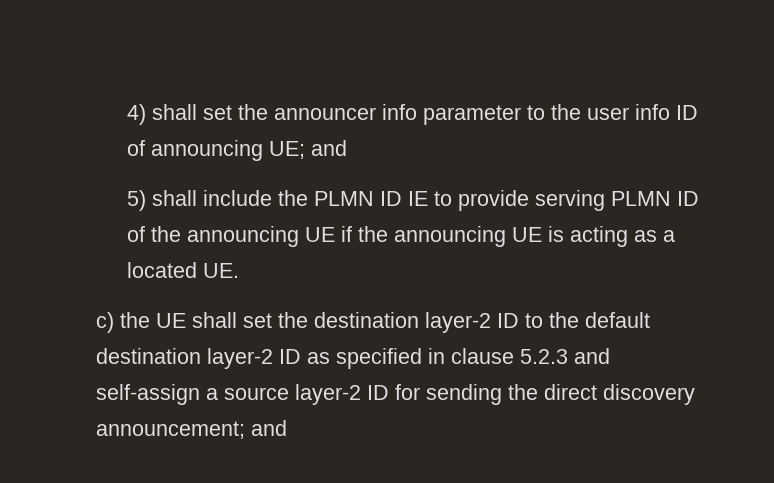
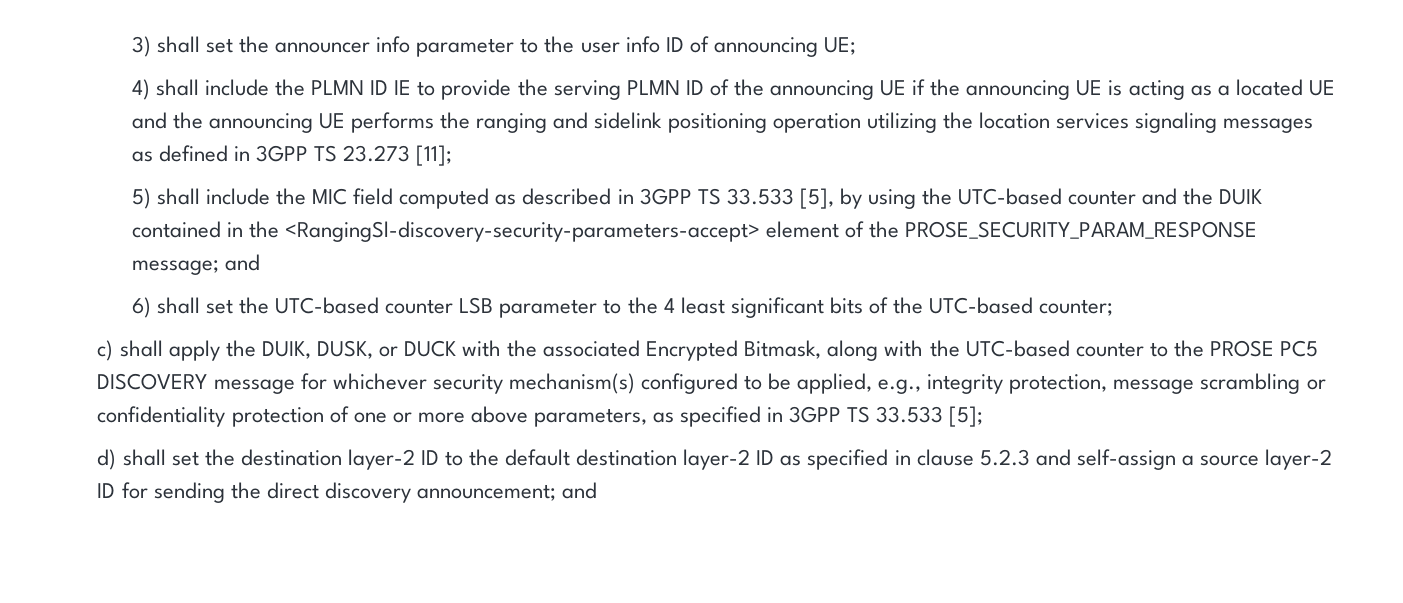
[126,104,146,125] 4) -> [131,36,151,57] 3)
[310,140,347,156] [126,190,146,211] and // 5) -> [131,79,150,100] // 4)
(529, 200) none -> [517,79,548,96] the
[202,263,239,278] [96,312,187,333] UE. // c) the UE -> [1308,80,1335,96] [131,112,1314,133] [131,145,453,166] [131,188,1263,209] [131,221,1258,242] [131,254,260,275] [131,297,1114,318] [97,340,1319,361] [97,373,1326,394] [97,406,984,427] [97,449,117,470] UE and the announcing UE performs the ranging and sidelink positioning operation utilizing the location services signaling messages as defined in 3GPP TS 23.273 [11]; // 5) shall include the MIC field computed as described in 3GPP TS 33.533 [5], by using the UTC-based counter and the DUIK contained in the <RangingSl-discovery-security-parameters-accept> element of the PROSE_SECURITY_PARAM_RESPONSE message; and // 6) shall set the UTC-based counter LSB parameter to the 4 least significant bits of the UTC-based counter; // c) shall apply the DUIK, DUSK, or DUCK with the associated Encrypted Bitmask, along with the UTC-based counter to the PROSE PC5 DISCOVERY message for whichever security mechanism(s) configured to be applied, e.g., integrity protection, message scrambling or confidentiality protection of one or more above parameters, as specified in 3GPP TS 33.533 [5]; // d)

